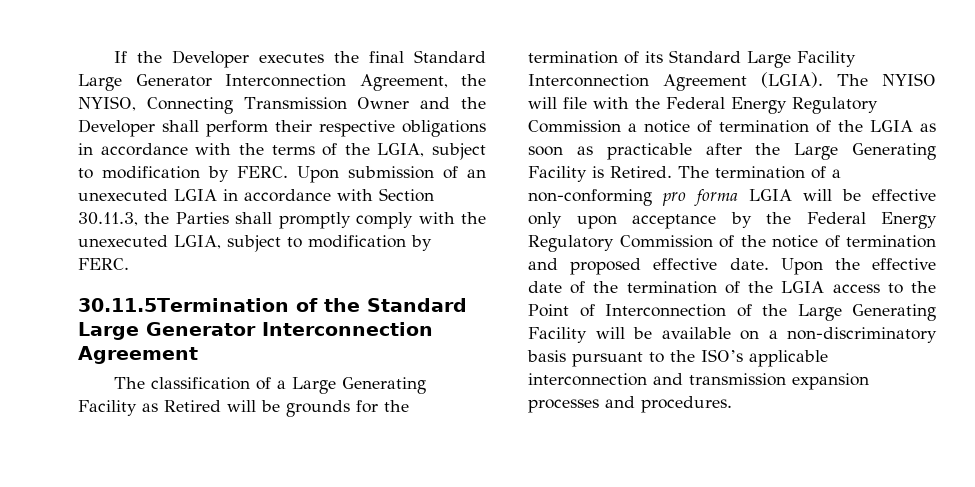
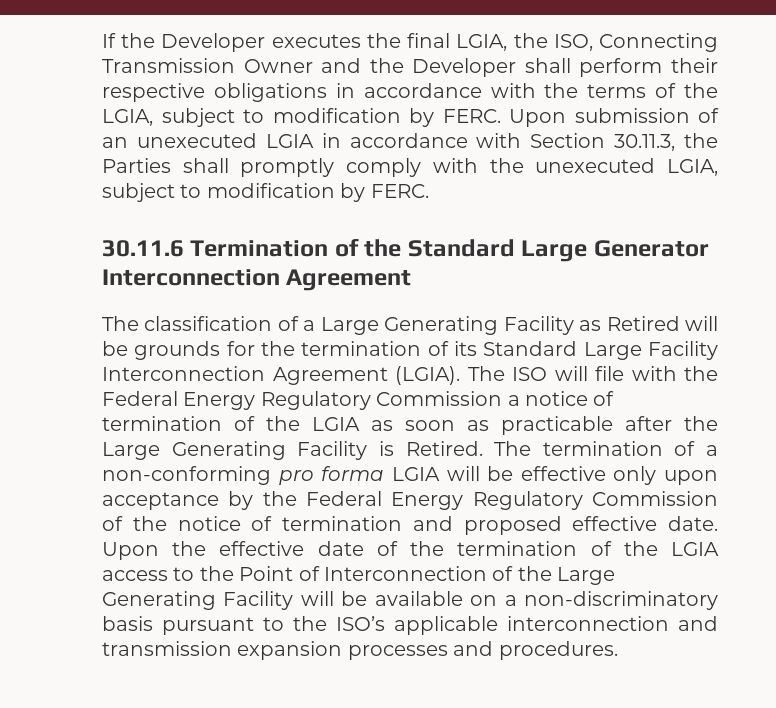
[414,50,486,63] [78,74,486,91] [78,96,136,111] Standard Large Generator Interconnection Agreement, the NYISO, -> [456,33,593,51] LGIA, the ISO,
[78,298,289,312] 30.11.5Termination -> [102,240,329,257] 30.11.6 Termination
[882,73,936,86] NYISO -> [512,367,547,381] ISO

